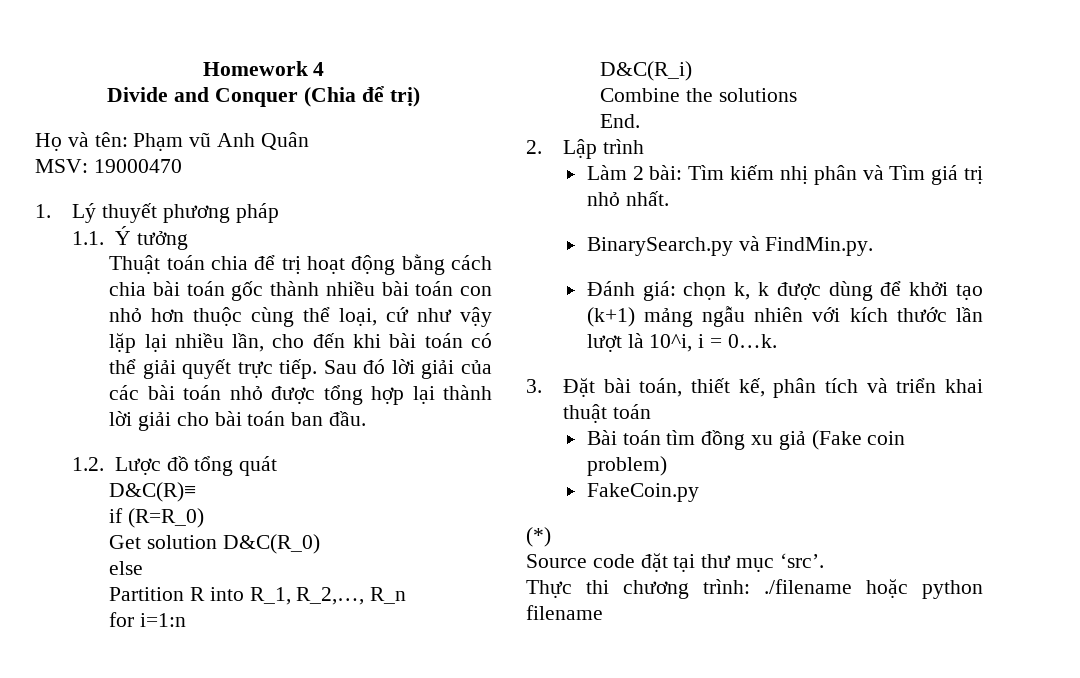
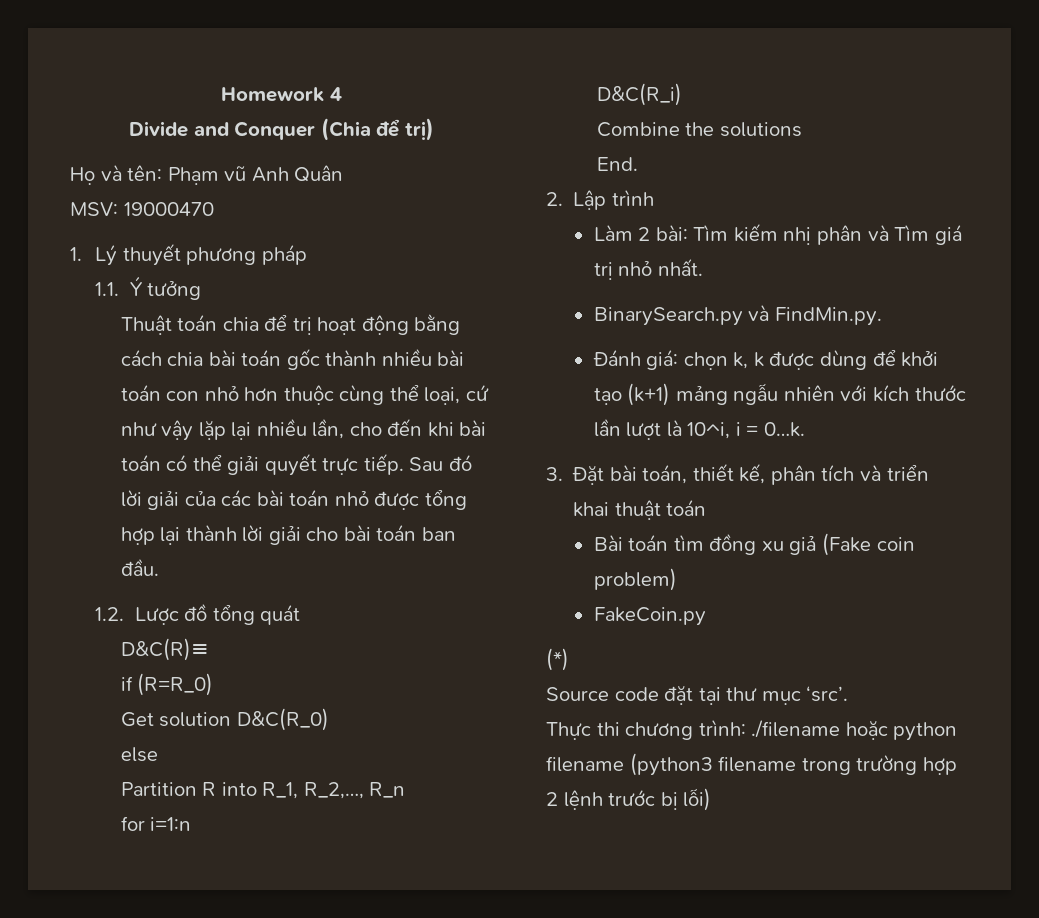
(603, 612) none -> [629,753,957,776] [546,788,712,811] (python3 filename trong trường hợp 2 lệnh trước bị lỗi)

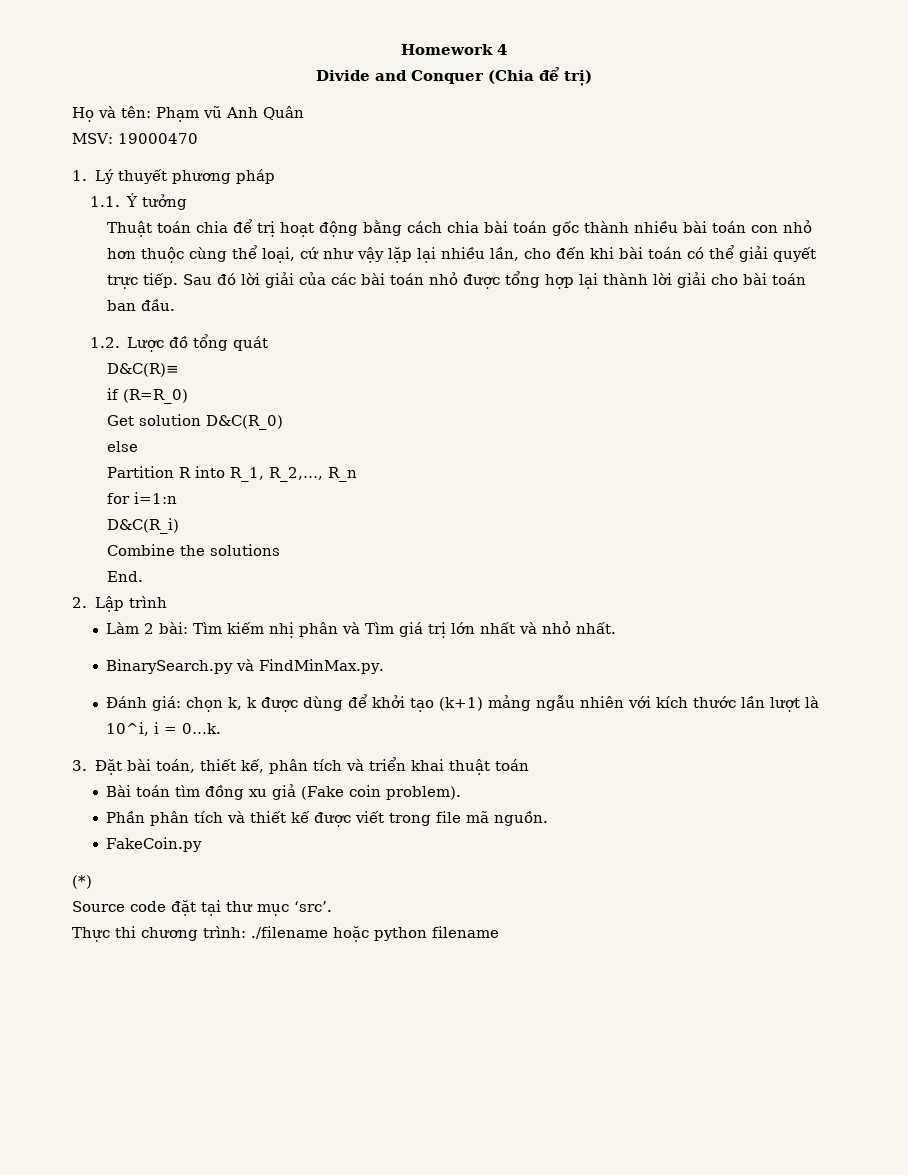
(613, 271) none -> [451,622,538,634] lớn nhất và
[774,307,882,326] FindMin.py. -> [259,659,385,674] FindMinMax.py.
[593,568,677,591] problem) -> [386,786,462,800] [106,811,549,827] problem). // Phần phân tích và thiết kế được viết trong file mã nguồn.
[629,753,957,776] [546,788,712,811] (python3 filename trong trường hợp 2 lệnh trước bị lỗi) -> (499, 932) none

